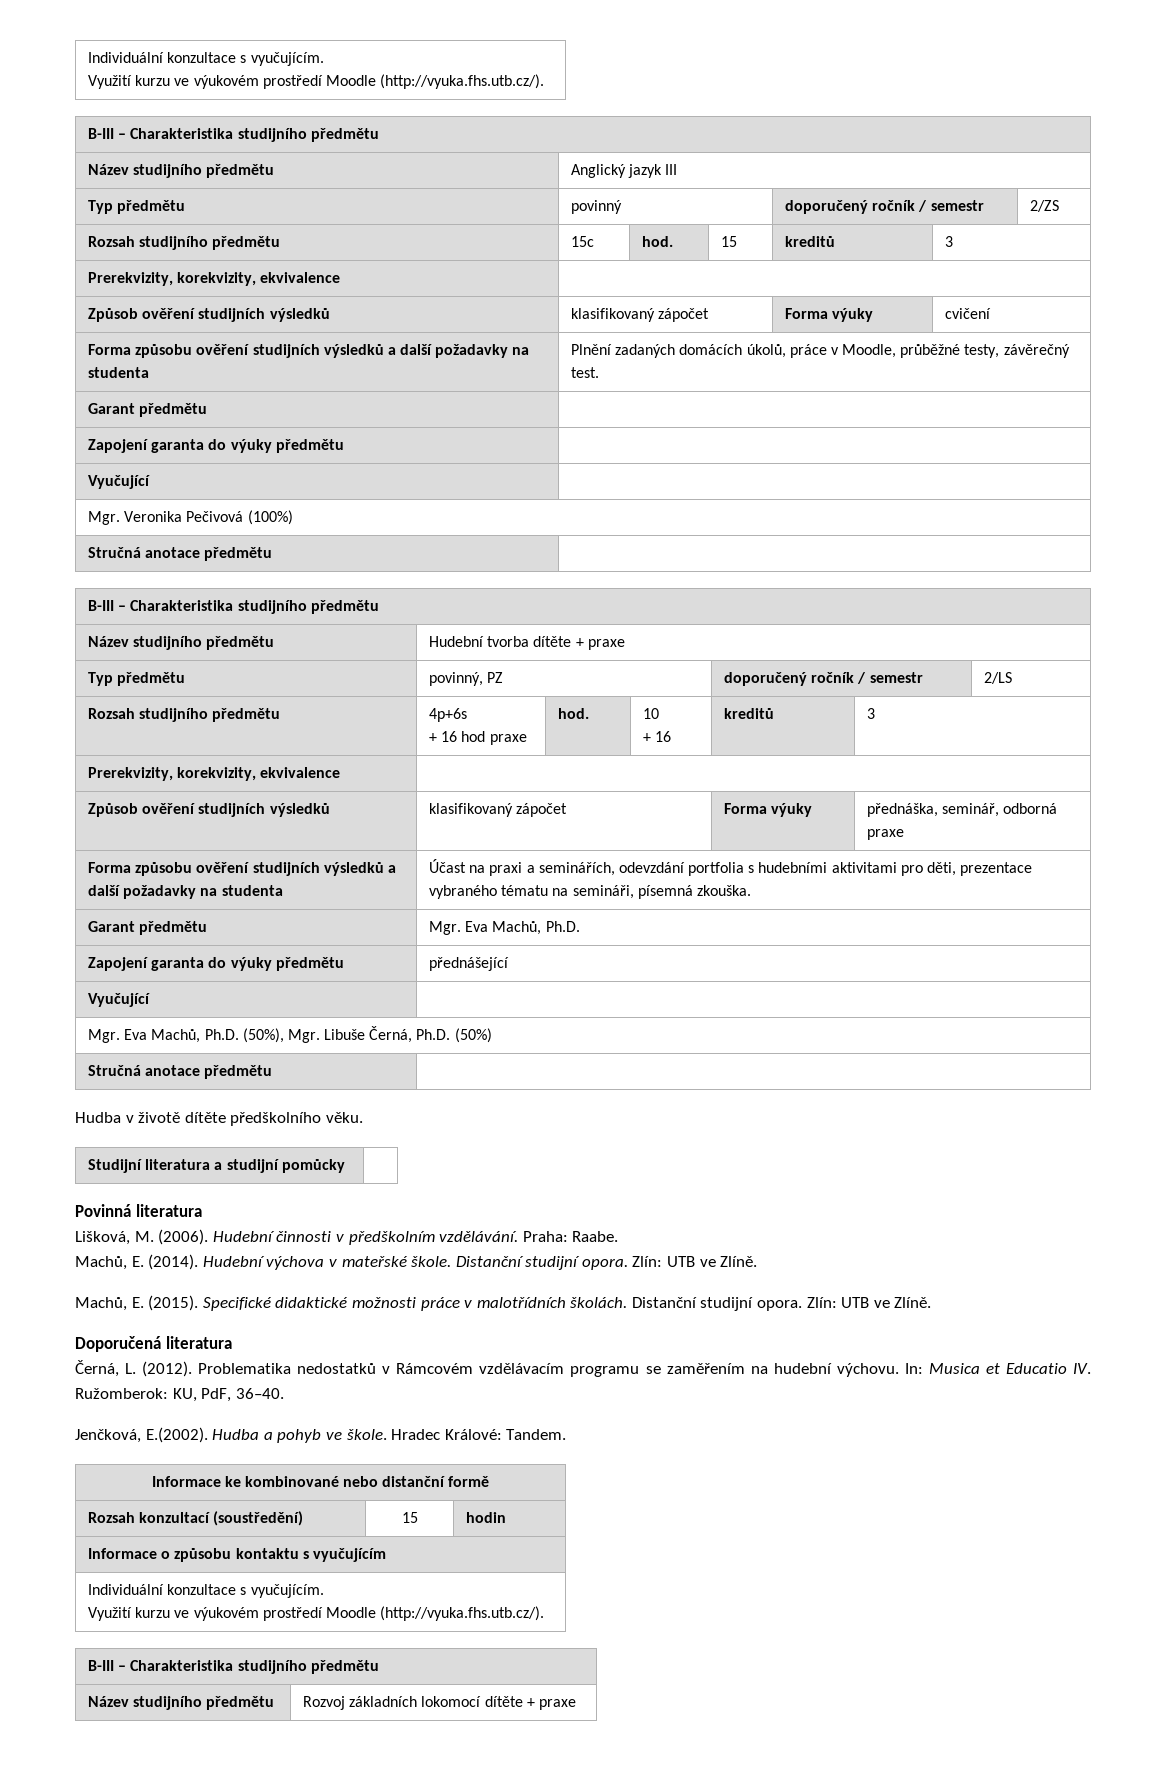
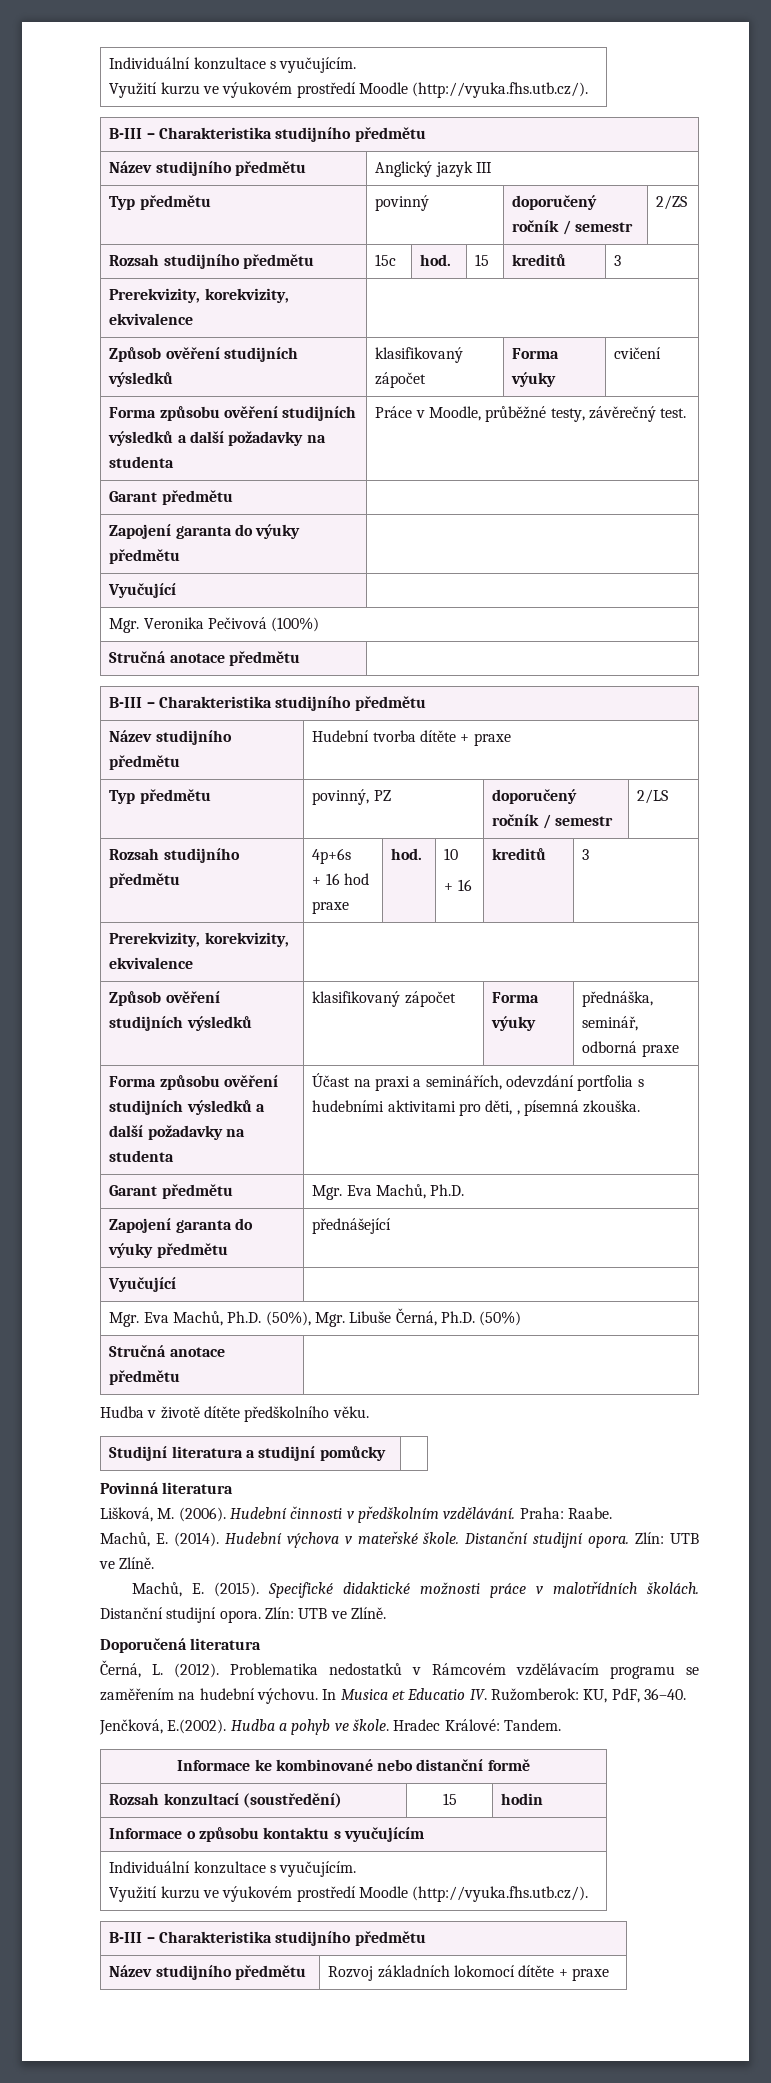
[570,344,827,358] Plnění zadaných domácích úkolů, práce -> [375,406,413,418] Práce
[960,862,1033,876] [428,885,634,899] prezentace vybraného tématu na semináři, -> [516,1110,520,1115] ,
[904,1363,923,1374] In: -> [322,1689,337,1700] In

